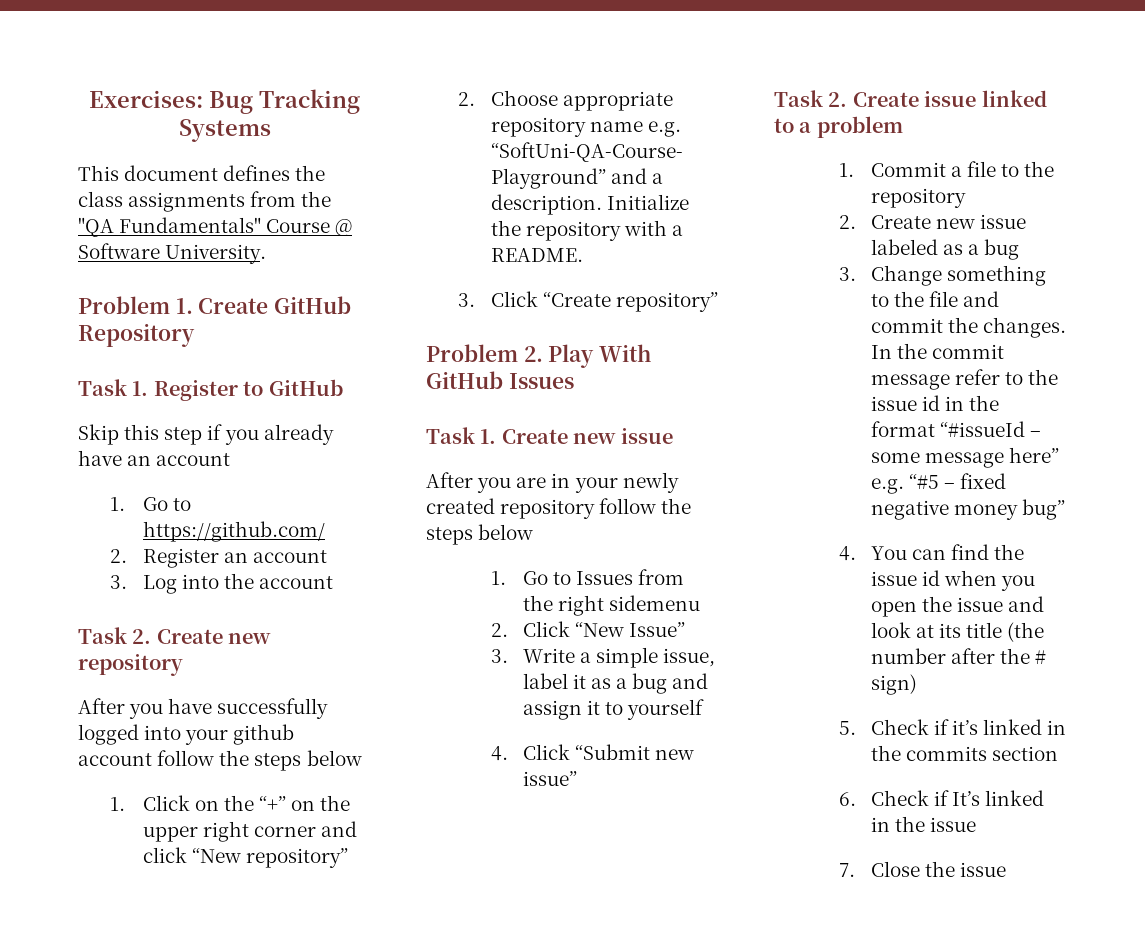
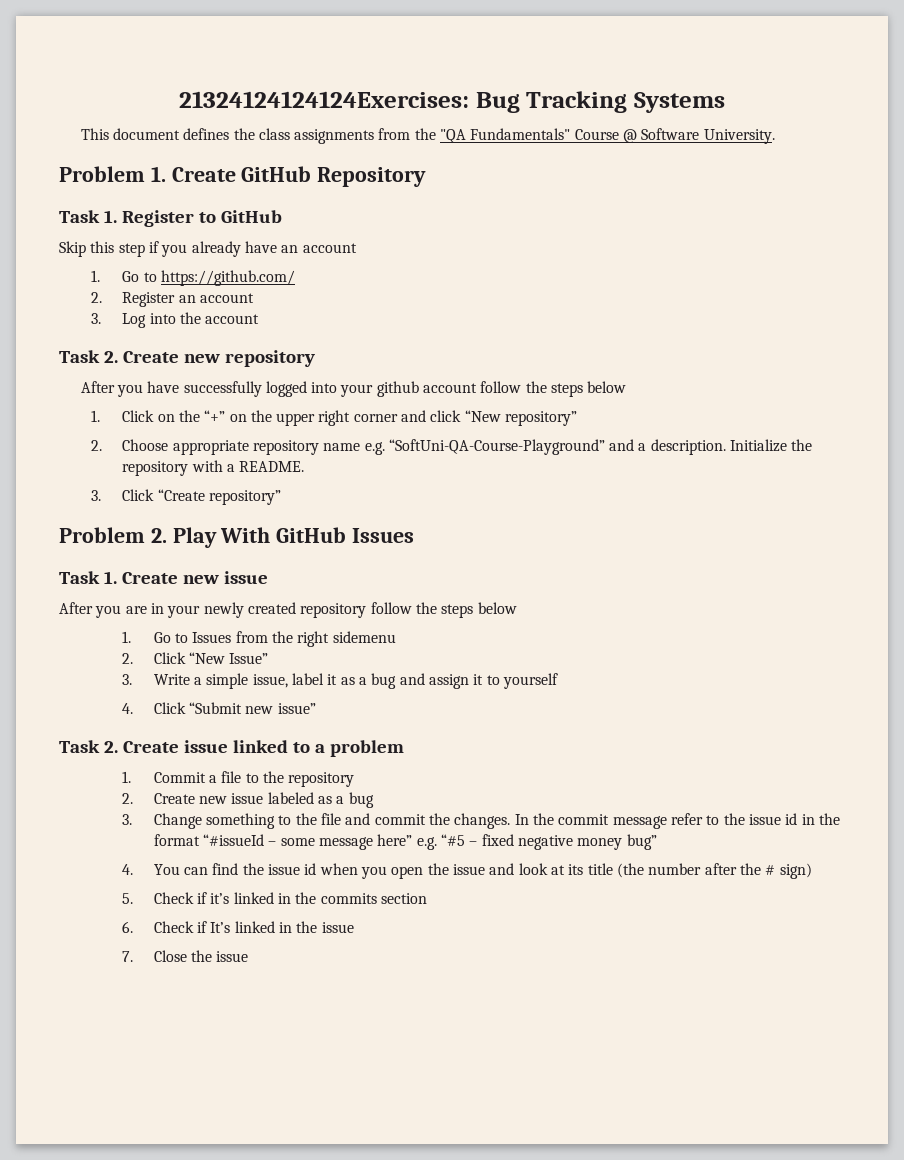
[89,90,203,108] Exercises: -> [178,91,469,108] 21324124124124Exercises:

